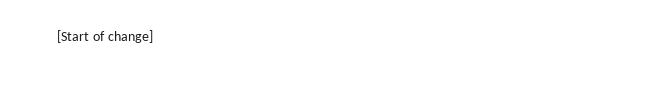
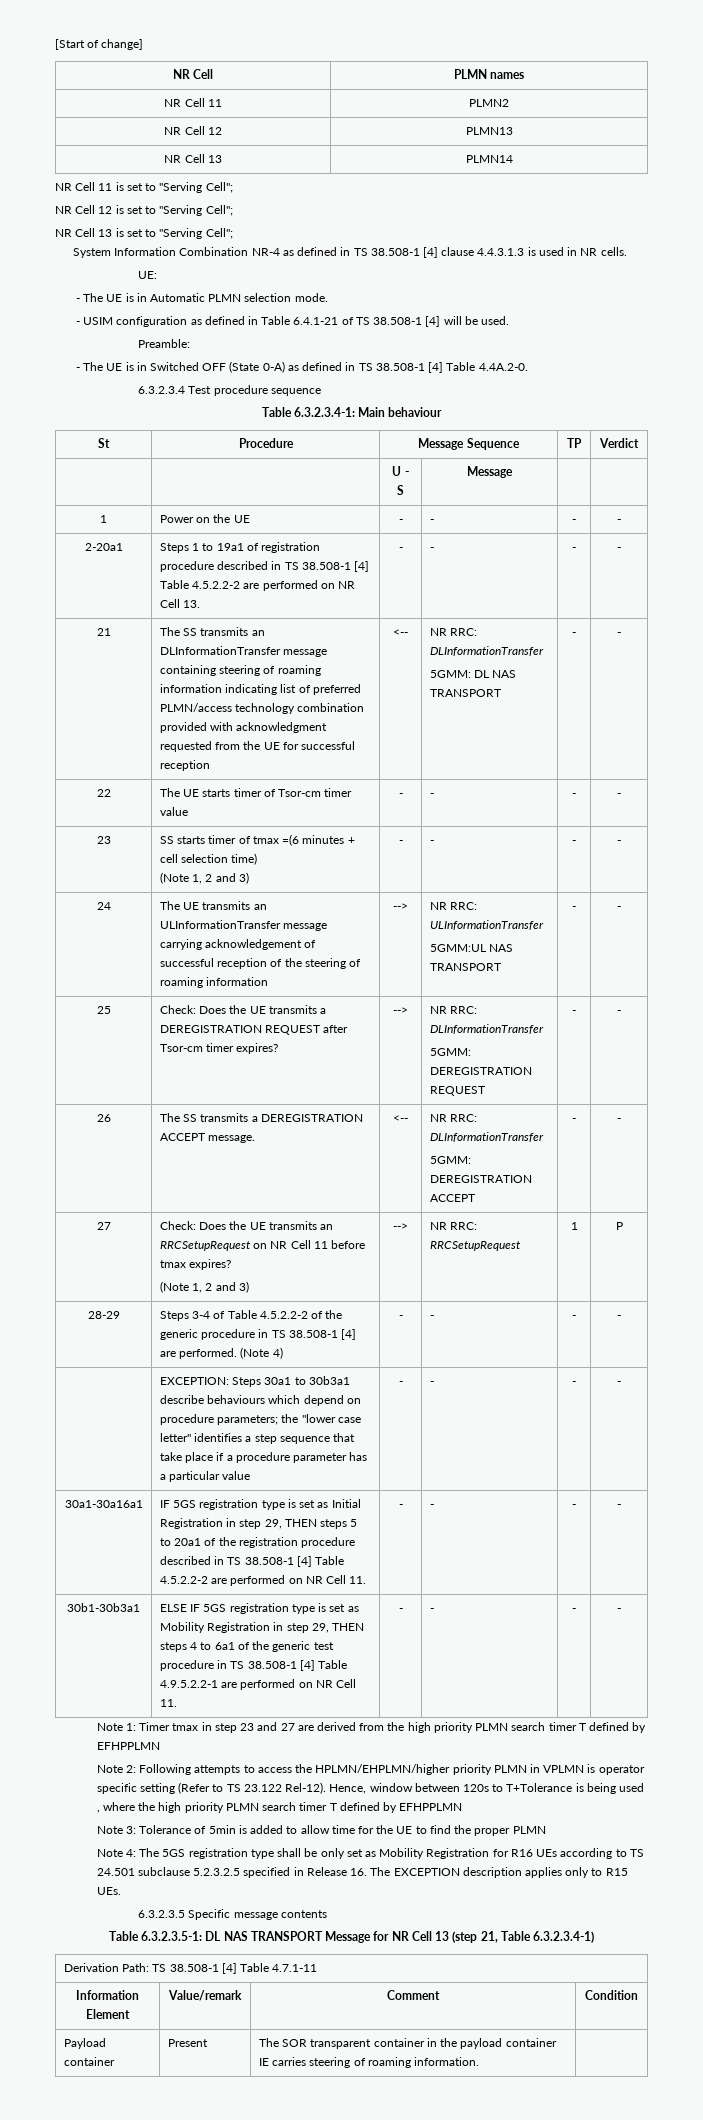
(153, 36) none -> [172,69,214,79] [453,69,525,79] [164,98,222,107] [468,99,509,107] [164,126,222,135] [465,127,513,135] [164,154,222,163] [465,155,513,163] [55,182,233,193] [55,205,233,216] [55,228,233,239] [72,247,627,258] [138,271,158,279] [75,293,328,302] [75,316,510,327] [138,339,191,348] [75,361,528,373] [138,385,321,396] [261,407,443,417] [98,438,110,448] [238,438,294,448] [418,438,520,450] [567,438,582,448] [599,438,639,448] [392,466,409,476] [397,485,404,495] [467,466,513,478] [100,515,107,523] [159,514,250,523] [398,519,403,523] [429,519,434,523] [572,519,576,523] [617,519,621,523] [84,543,123,551] [159,542,321,553] [159,561,370,572] [159,580,356,591] [159,599,201,608] [398,547,403,551] [429,547,434,551] [572,547,576,551] [617,547,621,551] [96,628,111,636] [159,627,265,636] [159,646,328,657] [159,665,321,676] [159,684,361,695] [159,703,365,714] [159,722,328,733] [159,741,356,752] [159,760,210,771] [393,629,408,636] [429,628,478,636] [429,646,544,656] [429,670,517,678] [429,689,501,697] [572,632,576,636] [617,632,621,636] [96,789,111,797] [159,788,353,797] [159,807,188,816] [398,793,403,797] [429,793,434,797] [572,793,576,797] [617,793,621,797] [96,836,111,844] [159,834,355,846] [159,853,258,865] [159,872,249,884] [398,840,403,844] [429,840,434,844] [572,840,576,844] [617,840,621,844] [96,902,111,910] [159,901,267,910] [159,920,328,931] [159,939,317,950] [159,958,362,969] [159,977,269,988] [393,903,408,910] [429,902,478,910] [429,920,544,930] [429,944,514,952] [429,963,501,971] [572,906,576,910] [617,906,621,910] [96,1006,111,1014] [159,1005,327,1014] [159,1025,349,1035] [159,1043,279,1054] [393,1007,408,1014] [429,1006,478,1014] [429,1024,544,1034] [429,1048,471,1056] [429,1067,532,1075] [429,1086,485,1096] [572,1010,576,1014] [617,1010,621,1014] [96,1114,111,1122] [159,1113,363,1122] [159,1133,256,1143] [393,1115,408,1122] [429,1114,478,1122] [429,1132,544,1142] [429,1156,471,1164] [429,1175,532,1183] [429,1194,475,1202] [572,1118,576,1122] [617,1118,621,1122] [96,1222,111,1230] [159,1221,334,1230] [159,1240,366,1251] [159,1259,232,1270] [159,1281,249,1293] [393,1223,408,1230] [429,1222,478,1230] [429,1241,521,1251] [570,1222,578,1230] [615,1222,623,1230] [87,1311,120,1319] [159,1310,343,1321] [159,1329,357,1340] [159,1347,283,1359] [398,1315,403,1319] [429,1315,434,1319] [572,1315,576,1319] [617,1315,621,1319] [159,1376,350,1387] [159,1395,361,1406] [159,1414,361,1425] [159,1433,356,1444] [159,1452,368,1463] [159,1471,251,1482] [398,1381,403,1385] [429,1381,434,1385] [572,1381,576,1385] [617,1381,621,1385] [64,1500,143,1508] [159,1499,361,1510] [159,1518,358,1529] [159,1537,356,1548] [159,1556,345,1567] [159,1575,367,1586] [398,1504,403,1508] [429,1504,434,1508] [572,1504,576,1508] [617,1504,621,1508] [67,1603,140,1612] [159,1603,359,1614] [159,1622,365,1633] [159,1641,334,1652] [159,1660,348,1671] [159,1679,357,1690] [159,1699,177,1707] [398,1608,403,1612] [429,1608,434,1612] [572,1608,576,1612] [617,1608,621,1612] [96,1722,647,1733] [96,1742,160,1750] [96,1764,645,1775] [96,1782,645,1794] [96,1802,463,1813] [96,1825,546,1836] [96,1848,644,1859] [96,1867,628,1878] [96,1887,121,1895] [138,1909,327,1920] [108,1931,595,1943] [63,1963,318,1974] [76,1990,139,2000] [86,2009,130,2019] [168,1990,242,2001] [386,1990,440,2000] [585,1990,638,2000] [63,2038,106,2049] [63,2057,115,2066] [167,2039,208,2047] [258,2038,557,2049] [258,2057,480,2068] // NR Cell | PLMN names // NR Cell 11 | PLMN2 // NR Cell 12 | PLMN13 // NR Cell 13 | PLMN14 // NR Cell 11 is set to "Serving Cell"; // NR Cell 12 is set to "Serving Cell"; // NR Cell 13 is set to "Serving Cell"; // System Information Combination NR-4 as defined in TS 38.508-1 [4] clause 4.4.3.1.3 is used in NR cells. // UE: // - The UE is in Automatic PLMN selection mode. // - USIM configuration as defined in Table 6.4.1-21 of TS 38.508-1 [4] will be used. // Preamble: // - The UE is in Switched OFF (State 0-A) as defined in TS 38.508-1 [4] Table 4.4A.2-0. // 6.3.2.3.4 Test procedure sequence // Table 6.3.2.3.4-1: Main behaviour // St | Procedure | Message Sequence | TP | Verdict // | | U - S | Message | | // 1 | Power on the UE | - | - | - | - // 2-20a1 | Steps 1 to 19a1 of registration procedure described in TS 38.508-1 [4] Table 4.5.2.2-2 are performed on NR Cell 13. | - | - | - | - // 21 | The SS transmits an DLInformationTransfer message containing steering of roaming information indicating list of preferred PLMN/access technology combination provided with acknowledgment requested from the UE for successful reception | <-- | NR RRC: DLInformationTransfer // 5GMM: DL NAS TRANSPORT | - | - // 22 | The UE starts timer of Tsor-cm timer value | - | - | - | - // 23 | SS starts timer of tmax =(6 minutes + cell selection time) // (Note 1, 2 and 3) | - | - | - | - // 24 | The UE transmits an ULInformationTransfer message carrying acknowledgement of successful reception of the steering of roaming information | --> | NR RRC: ULInformationTransfer // 5GMM:UL NAS TRANSPORT | - | - // 25 | Check: Does the UE transmits a DEREGISTRATION REQUEST after Tsor-cm timer expires? | --> | NR RRC: DLInformationTransfer // 5GMM: DEREGISTRATION REQUEST | - | - // 26 | The SS transmits a DEREGISTRATION ACCEPT message. | <-- | NR RRC: DLInformationTransfer // 5GMM: DEREGISTRATION ACCEPT | - | - // 27 | Check: Does the UE transmits an RRCSetupRequest on NR Cell 11 before tmax expires? // (Note 1, 2 and 3) | --> | NR RRC: RRCSetupRequest | 1 | P // 28-29 | Steps 3-4 of Table 4.5.2.2-2 of the generic procedure in TS 38.508-1 [4] are performed. (Note 4) | - | - | - | - // | EXCEPTION: Steps 30a1 to 30b3a1 describe behaviours which depend on procedure parameters; the "lower case letter" identifies a step sequence that take place if a procedure parameter has a particular value | - | - | - | - // 30a1-30a16a1 | IF 5GS registration type is set as Initial Registration in step 29, THEN steps 5 to 20a1 of the registration procedure described in TS 38.508-1 [4] Table 4.5.2.2-2 are performed on NR Cell 11. | - | - | - | - // 30b1-30b3a1 | ELSE IF 5GS registration type is set as Mobility Registration in step 29, THEN steps 4 to 6a1 of the generic test procedure in TS 38.508-1 [4] Table 4.9.5.2.2-1 are performed on NR Cell 11. | - | - | - | - // Note 1: Timer tmax in step 23 and 27 are derived from the high priority PLMN search timer T defined by EFHPPLMN // Note 2: Following attempts to access the HPLMN/EHPLMN/higher priority PLMN in VPLMN is operator specific setting (Refer to TS 23.122 Rel-12). Hence, window between 120s to T+Tolerance is being used , where the high priority PLMN search timer T defined by EFHPPLMN // Note 3: Tolerance of 5min is added to allow time for the UE to find the proper PLMN // Note 4: The 5GS registration type shall be only set as Mobility Registration for R16 UEs according to TS 24.501 subclause 5.2.3.2.5 specified in Release 16. The EXCEPTION description applies only to R15 UEs. // 6.3.2.3.5 Specific message contents // Table 6.3.2.3.5-1: DL NAS TRANSPORT Message for NR Cell 13 (step 21, Table 6.3.2.3.4-1) // Derivation Path: TS 38.508-1 [4] Table 4.7.1-11 // Information Element | Value/remark | Comment | Condition // Payload container | Present | The SOR transparent container in the payload container IE carries steering of roaming information. |

